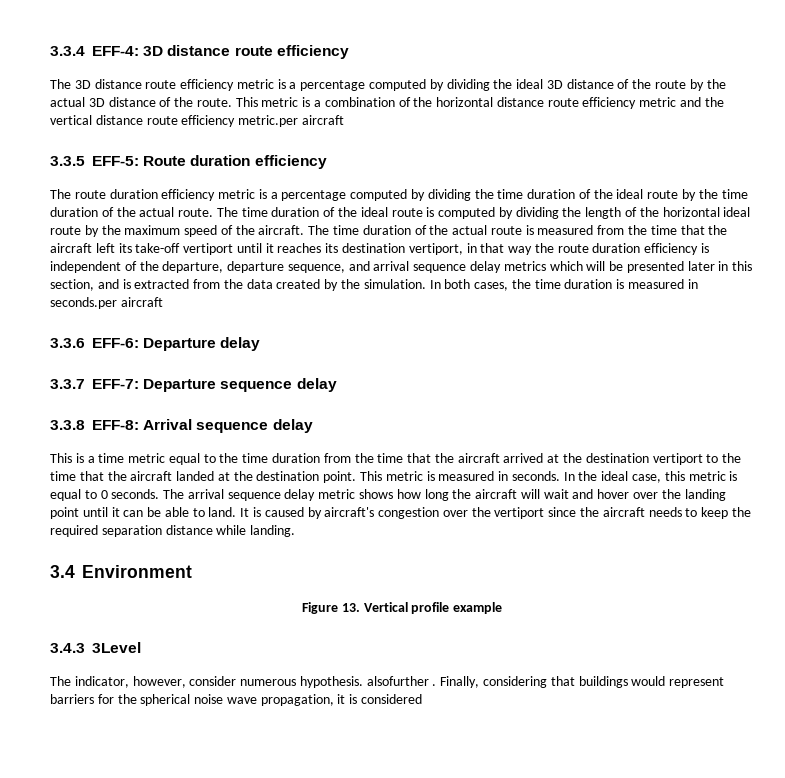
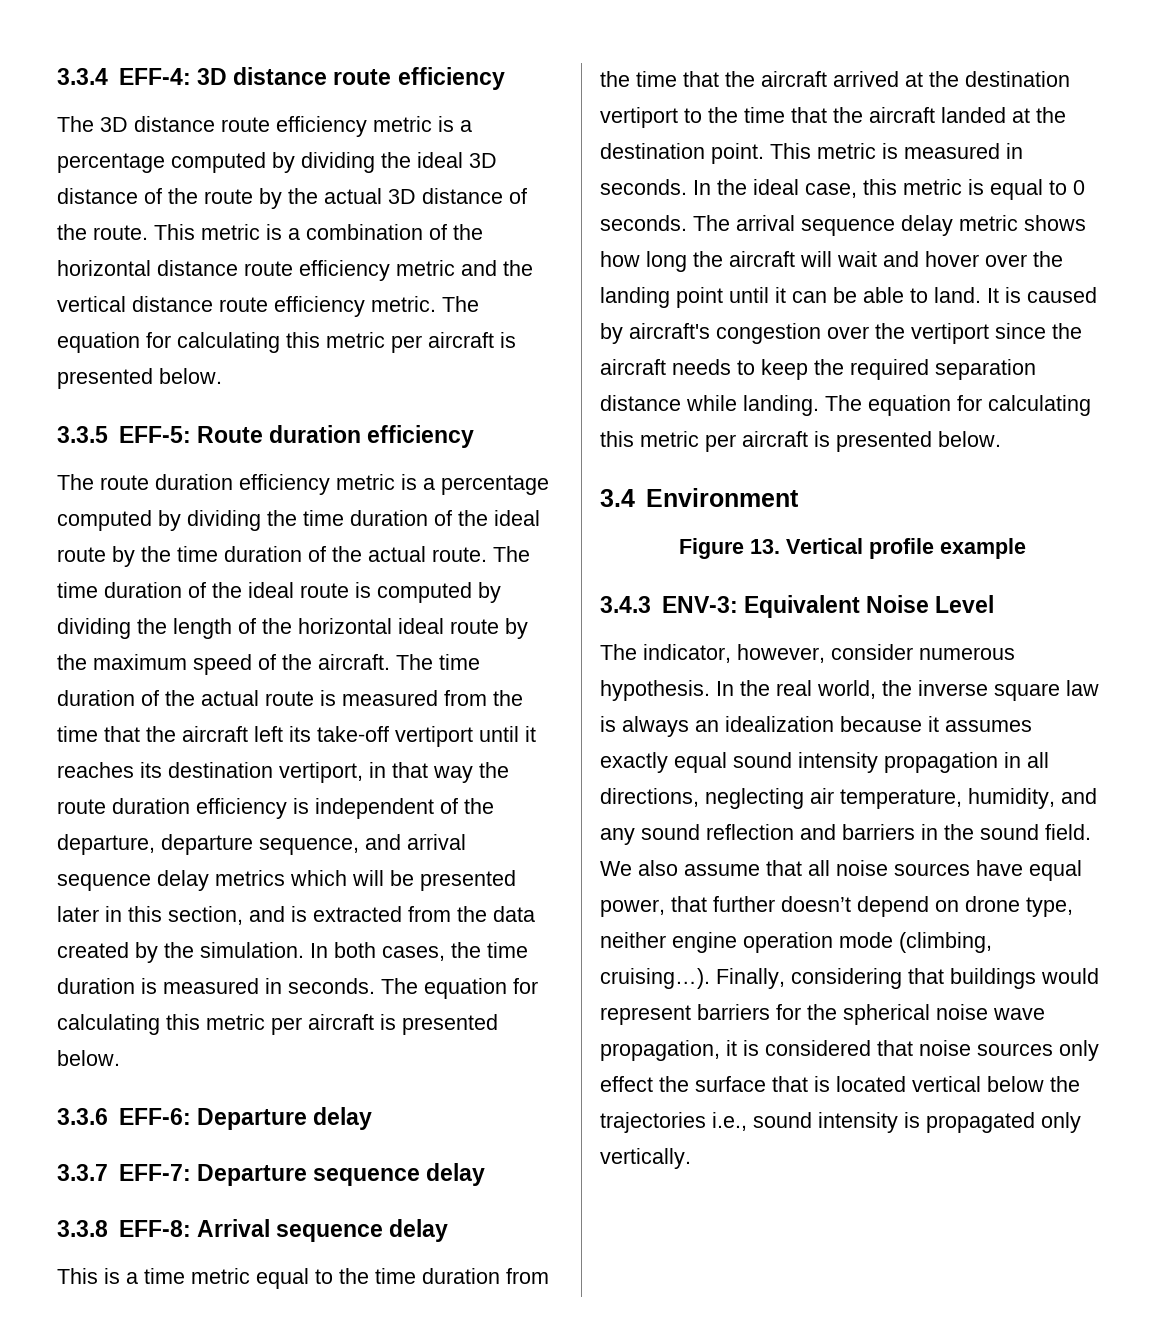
[238,115,344,127] metric.per aircraft -> [371,296,479,312] [57,332,516,353] [57,368,222,389] metric. The equation for calculating this metric per aircraft is presented below.
[50,297,163,309] seconds.per aircraft -> [288,978,538,999] [57,1014,498,1035] [57,1050,120,1066] seconds. The equation for calculating this metric per aircraft is presented below.
(296, 531) none -> [825,395,1091,416] [600,431,1001,452] The equation for calculating this metric per aircraft is presented below.
[92,642,141,653] 3Level -> [661,595,995,618] ENV-3: Equivalent Noise Level
[366,676,437,686] alsofurther . -> [716,680,1099,701] [600,716,1032,737] [600,752,1049,773] [600,788,1097,809] [600,824,1091,845] [600,860,1082,881] [600,896,1073,917] [600,932,992,953] [600,968,710,989] In the real world, the inverse square law is always an idealization because it assumes exactly equal sound intensity propagation in all directions, neglecting air temperature, humidity, and any sound reflection and barriers in the sound field. We also assume that all noise sources have equal power, that further doesn’t depend on drone type, neither engine operation mode (climbing, cruising…).
(423, 699) none -> [877,1040,1099,1061] [600,1076,1080,1092] [600,1112,1081,1133] [600,1148,691,1169] that noise sources only effect the surface that is located vertical below the trajectories i.e., sound intensity is propagated only vertically.

